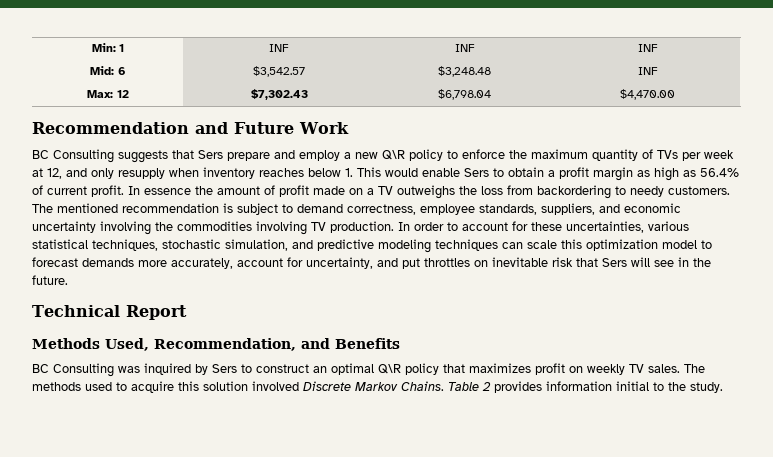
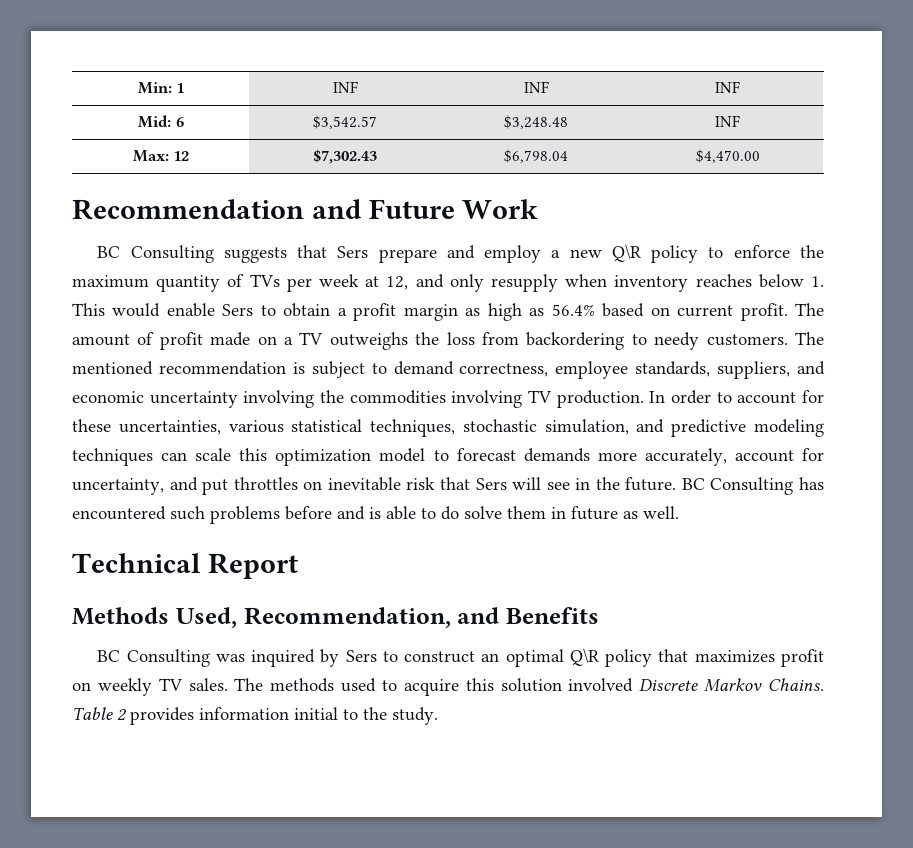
[32,185,213,197] of current profit. In essence the -> [602,303,825,321] based on current profit. The
(68, 280) none -> [681,477,824,495] [72,506,679,524] BC Consulting has encountered such problems before and is able to do solve them in future as well.

